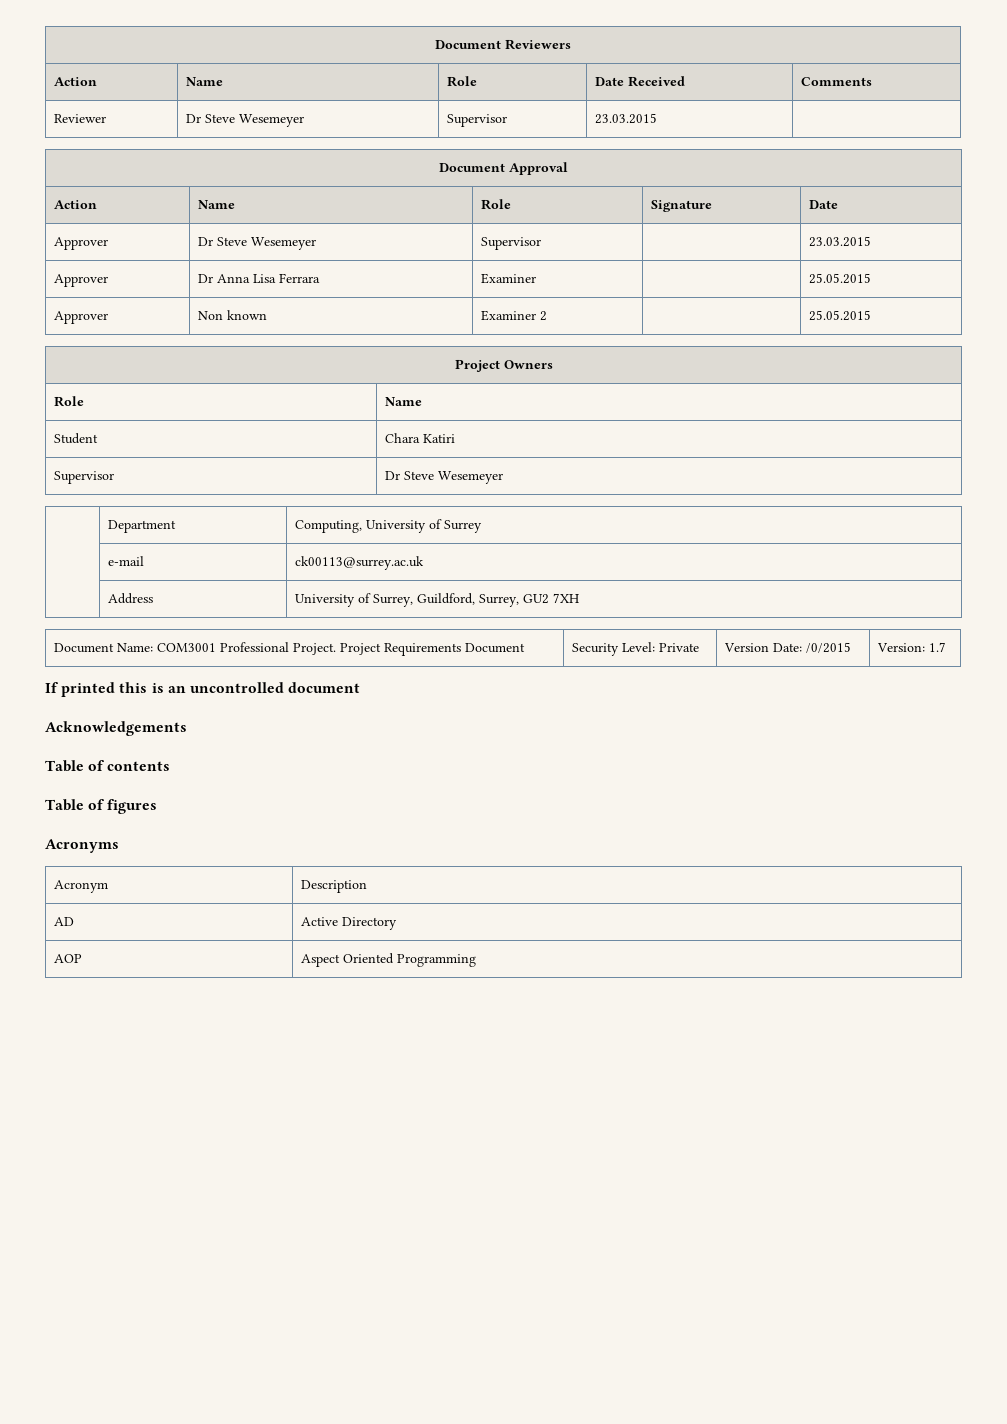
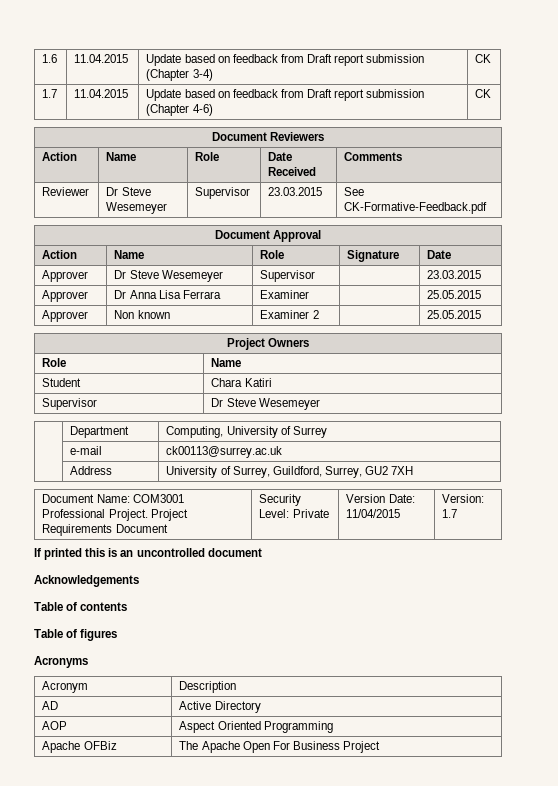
(435, 44) none -> [42,54,58,63] [74,54,129,63] [146,54,425,66] [146,69,213,81] [475,54,492,63] [42,89,58,98] [74,89,129,98] [146,89,425,101] [146,104,213,116] [475,89,492,98] 1.6 | 11.04.2015 | Update based on feedback from Draft report submission (Chapter 3-4) | CK // 1.7 | 11.04.2015 | Update based on feedback from Draft report submission (Chapter 4-6) | CK //
(657, 118) none -> [344,187,365,196] [344,202,488,214] See CK-Formative-Feedback.pdf
[805,642,851,653] /0/2015 -> [346,509,401,518] 11/04/2015
(476, 960) none -> [42,741,117,753] [179,741,380,753] // Apache OFBiz | The Apache Open For Business Project

